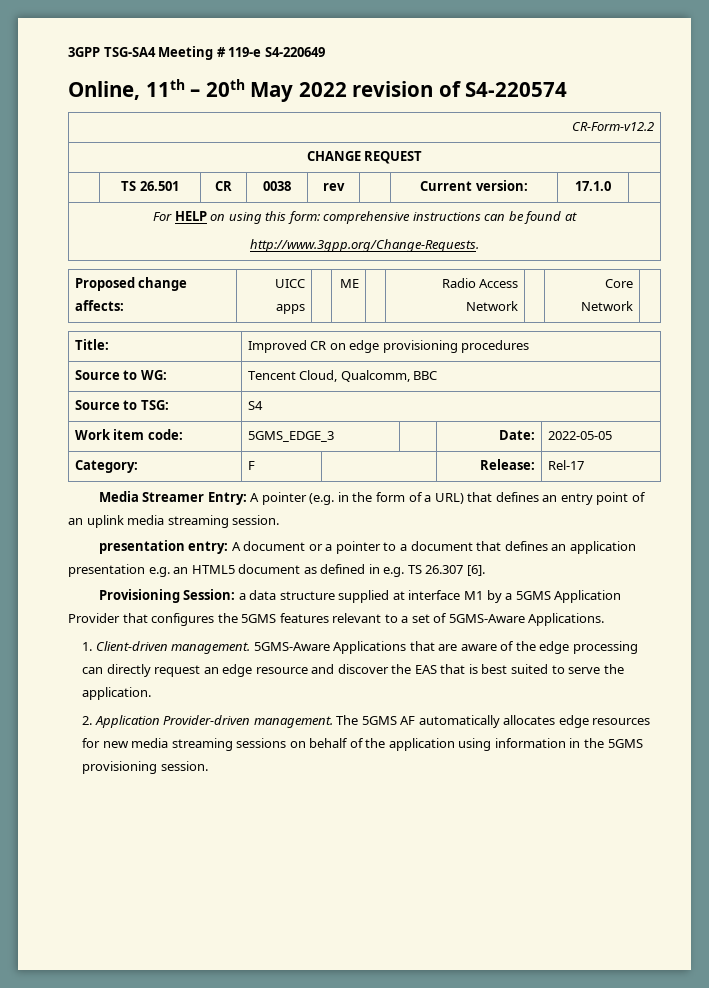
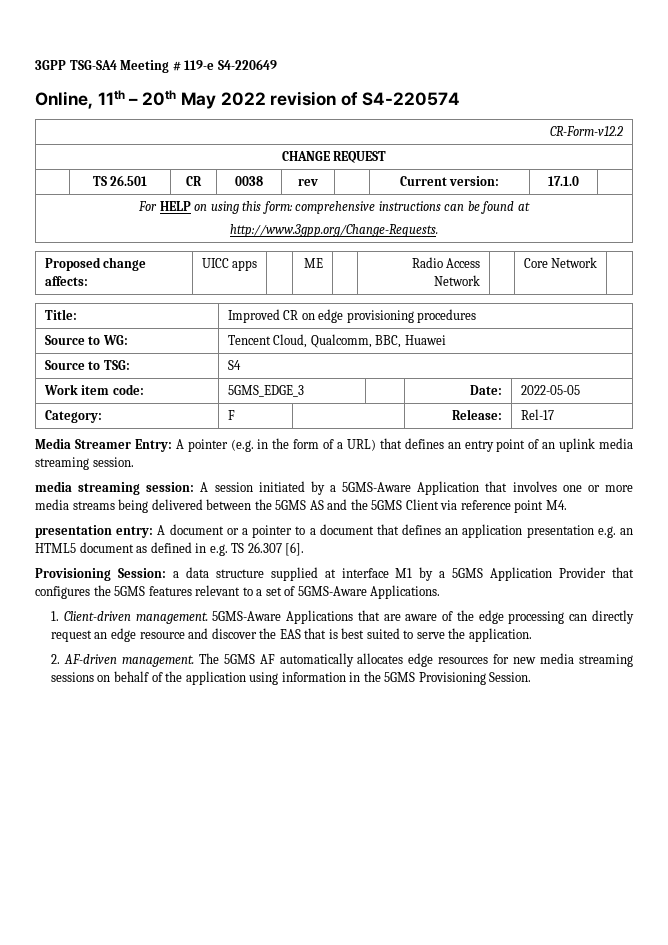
[413,371,438,380] BBC -> [375,335,446,348] BBC, Huawei
(280, 520) none -> [35,481,633,495] [35,499,567,513] // media streaming session: A session initiated by a 5GMS-Aware Application that involves one or more media streams being delivered between the 5GMS AS and the 5GMS Client via reference point M4.
[94,715,251,728] Application Provider-driven -> [63,654,117,664] AF-driven
[82,761,208,774] provisioning session. -> [418,672,532,685] Provisioning Session.

